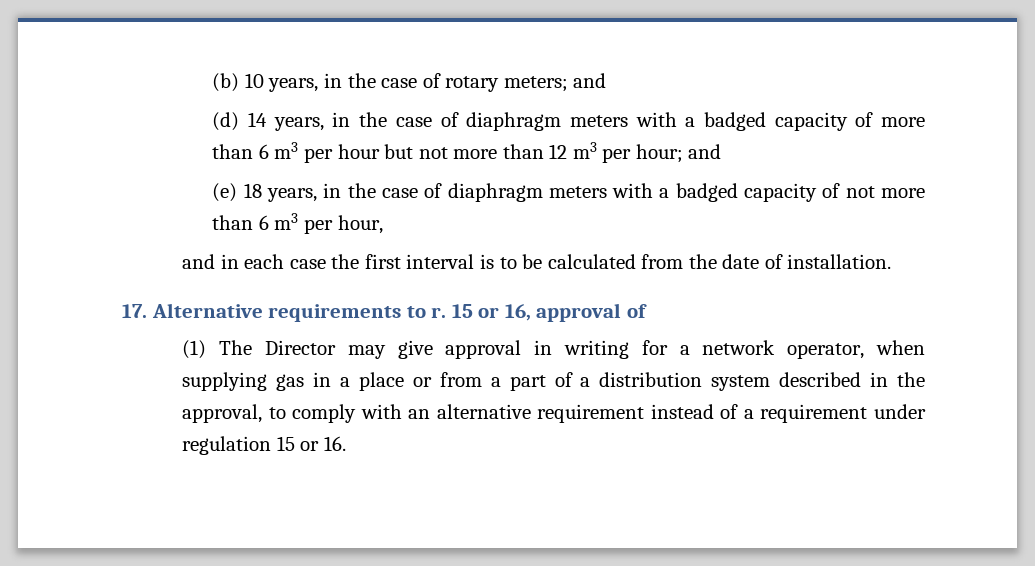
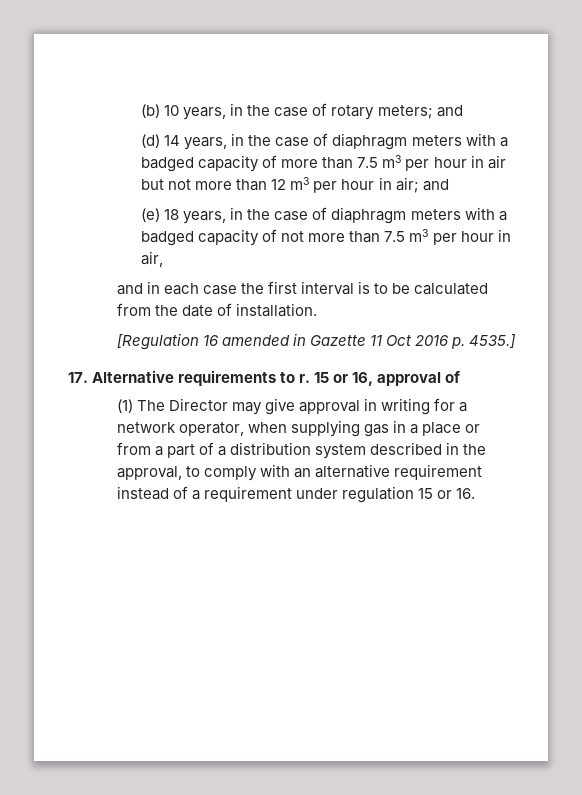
[258,142,380,163] 6 m3 per hour -> [357,155,506,171] 7.5 m3 per hour in air
[635,144,683,163] hour; -> [341,177,419,193] hour in air;
[258,213,383,234] 6 m3 per hour, -> [384,229,511,245] [141,251,164,267] 7.5 m3 per hour in air,
(892, 261) none -> [116,333,517,350] // [Regulation 16 amended in Gazette 11 Oct 2016 p. 4535.]

